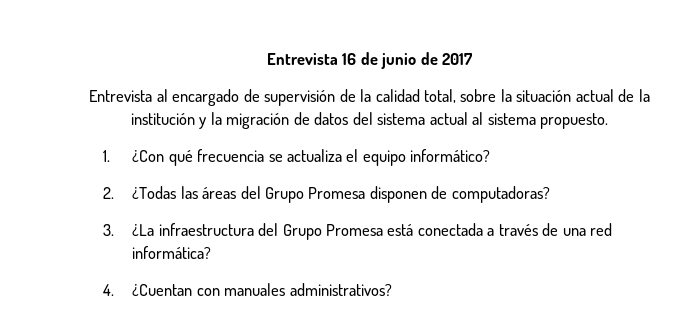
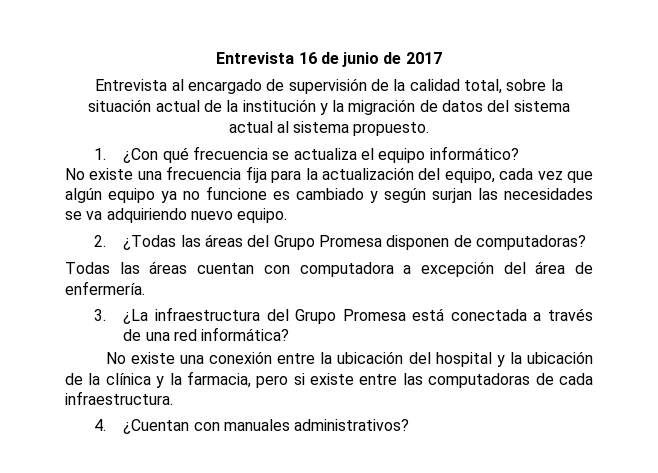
(491, 155) none -> [65,166,593,183] [65,186,593,203] [65,208,288,223] // No existe una frecuencia fija para la actualización del equipo, cada vez que algún equipo ya no funcione es cambiado y según surjan las necesidades se va adquiriendo nuevo equipo.
(550, 194) none -> [65,261,593,277] [65,281,145,295] // Todas las áreas cuentan con computadora a excepción del área de enfermería.
(212, 252) none -> [105,351,593,367] [65,371,593,388] [65,391,173,405] // No existe una conexión entre la ubicación del hospital y la ubicación de la clínica y la farmacia, pero si existe entre las computadoras de cada infraestructura.

